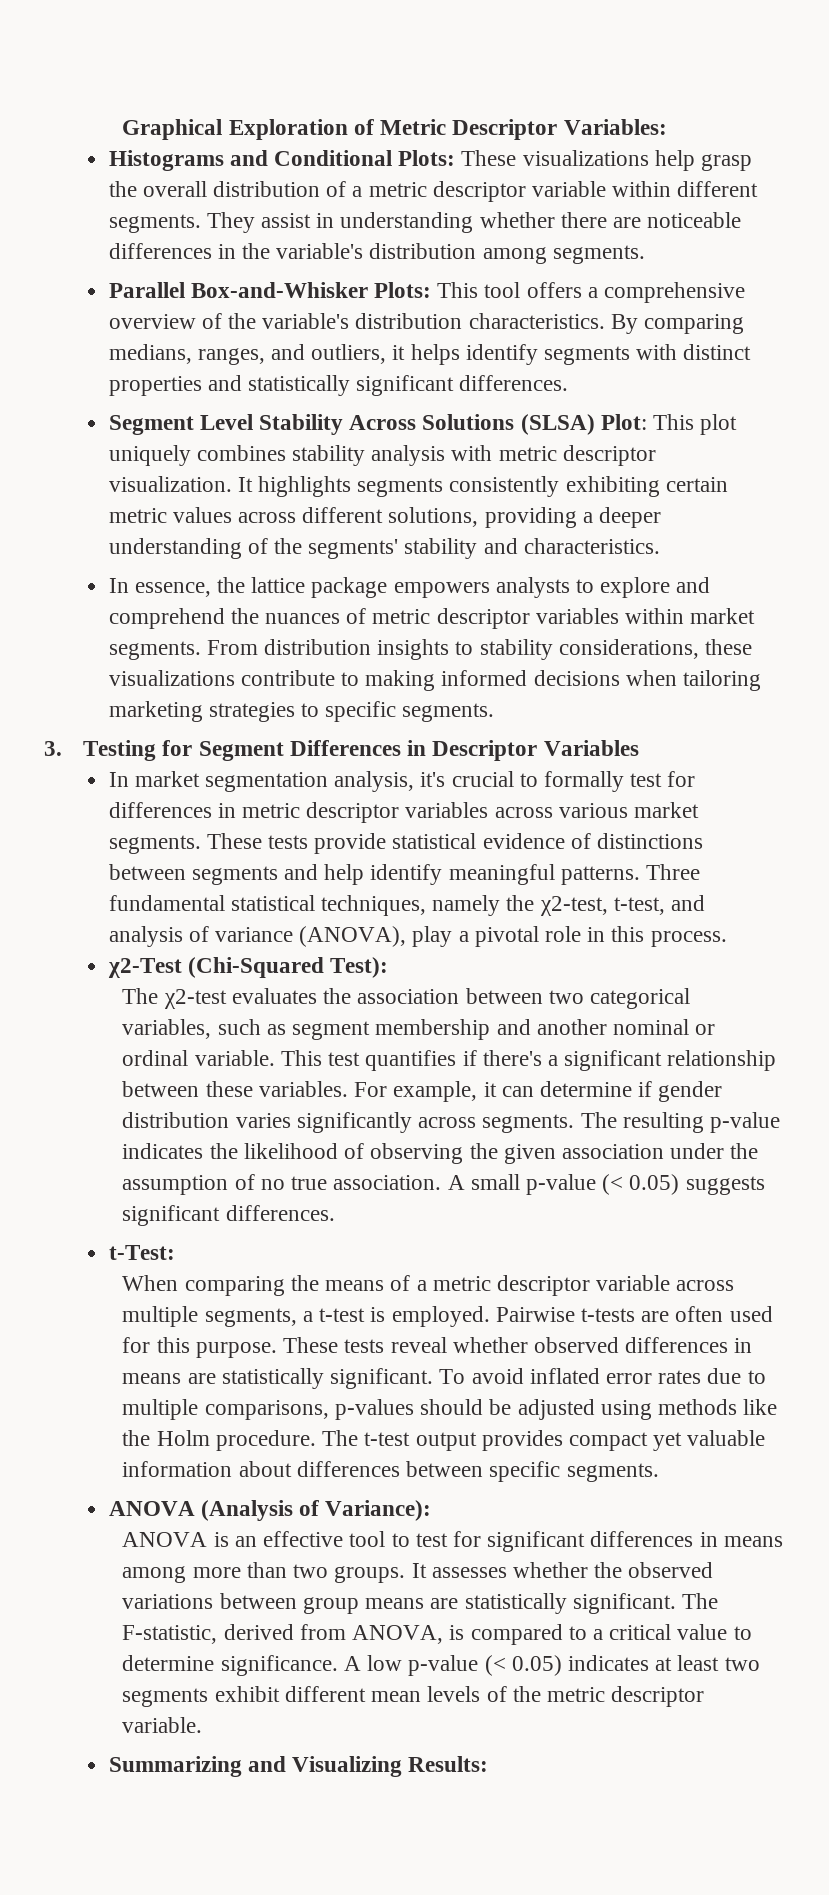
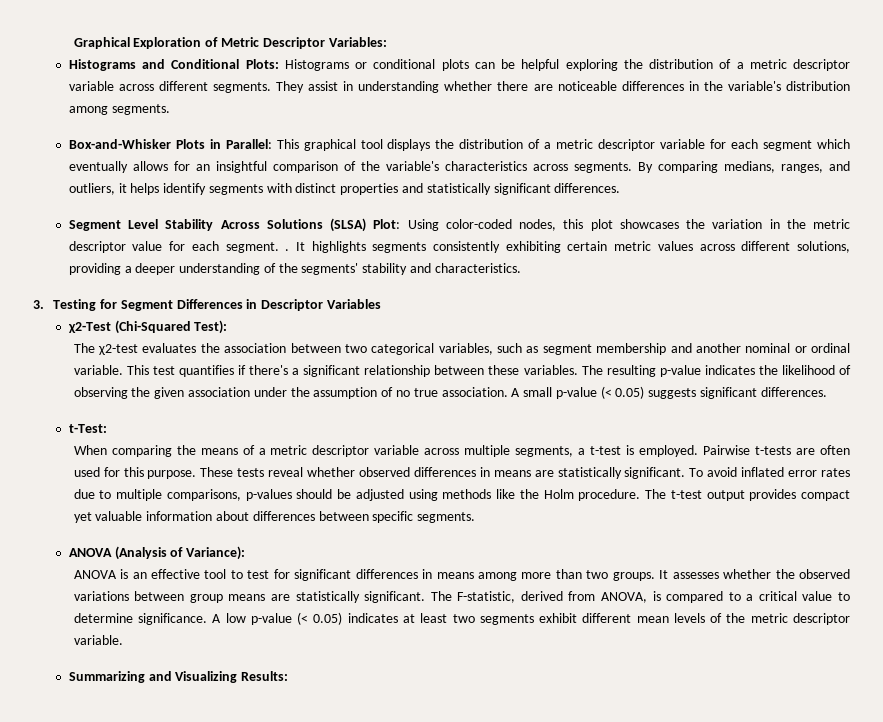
[461,150,753,171] [108,181,672,202] These visualizations help grasp the overall distribution of a metric descriptor variable within -> [284,59,850,71] [68,81,154,91] Histograms or conditional plots can be helpful exploring the distribution of a metric descriptor variable across
[108,282,746,303] [108,313,605,329] Parallel Box-and-Whisker Plots: This tool offers a comprehensive overview of the variable's distribution characteristics. -> [68,139,850,151] [68,161,632,173] Box-and-Whisker Plots in Parallel: This graphical tool displays the distribution of a metric descriptor variable for each segment which eventually allows for an insightful comparison of the variable's characteristics across segments.
[653,414,738,435] [108,445,656,466] [108,476,232,492] This plot uniquely combines stability analysis with metric descriptor visualization. -> [407,219,850,231] [68,241,290,253] Using color-coded nodes, this plot showcases the variation in the metric descriptor value for each segment. .
[108,577,711,598] [108,608,756,629] [108,639,753,660] [108,670,762,691] [108,701,495,722] // In essence, the lattice package empowers analysts to explore and comprehend the nuances of metric descriptor variables within market segments. From distribution insights to stability considerations, these visualizations contribute to making informed decisions when tailoring marketing strategies to specific segments. -> (521, 268) none
[108,771,696,792] [108,802,700,823] [108,833,704,854] [108,864,701,885] [108,895,706,916] [108,926,727,947] // In market segmentation analysis, it's crucial to formally test for differences in metric descriptor variables across various market segments. These tests provide statistical evidence of distinctions between segments and help identify meaningful patterns. Three fundamental statistical techniques, namely the χ2-test, t-test, and analysis of variance (ANOVA), play a pivotal role in this process. -> (382, 304) none
[354,1081,723,1102] [122,1112,575,1133] For example, it can determine if gender distribution varies significantly across segments. -> (578, 370) none

